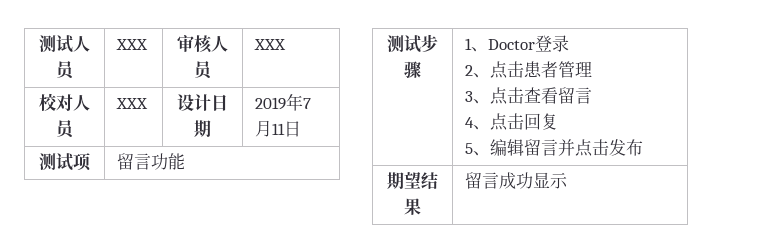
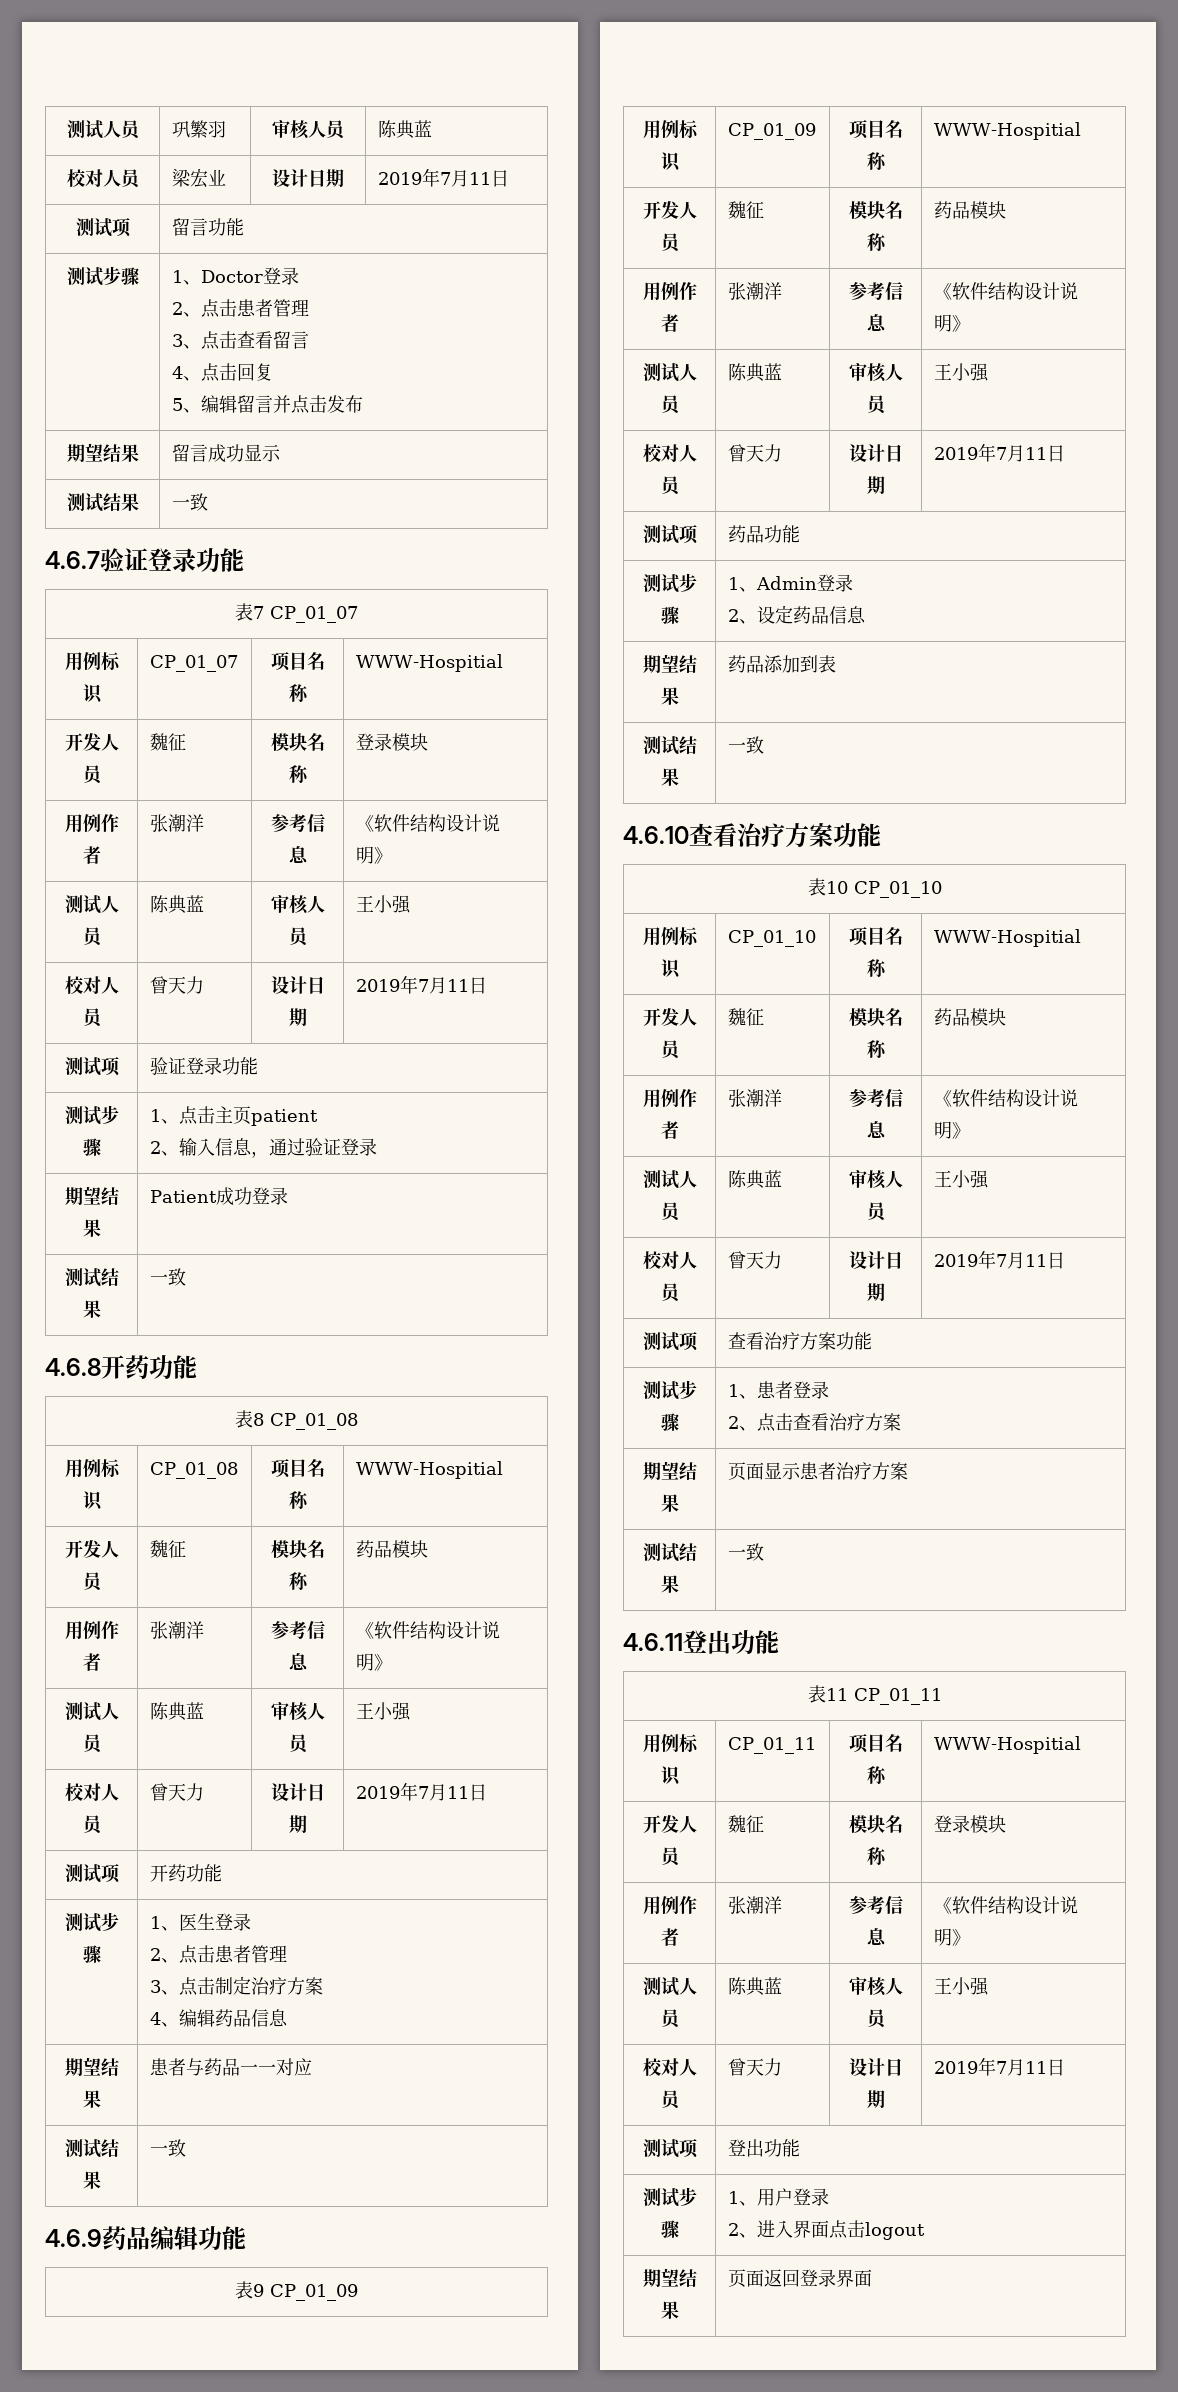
[39,35,90,53] [56,61,76,80] [116,39,149,50] [177,35,228,53] [194,61,214,80] [254,39,287,50] [39,93,90,111] [56,120,76,139] [116,98,149,109] 测试人员 | XXX | 审核人员 | XXX // 校对人员 | XXX -> [66,120,142,140] [171,120,226,138] [272,120,347,140] [377,120,432,139] [66,169,142,189] [171,168,226,188] 测试人员 | 巩繁羽 | 审核人员 | 陈典蓝 // 校对人员 | 梁宏业
(569, 180) none -> [66,493,139,512] [171,493,208,511] [45,548,244,572] [235,603,358,623] [64,652,121,671] [82,684,103,704] [149,655,238,672] [270,652,325,671] [288,684,309,702] [355,654,503,672] [64,733,119,751] [82,765,104,785] [149,733,186,751] [270,733,325,751] [288,765,309,783] [355,733,428,751] [64,814,119,833] [82,846,101,864] [149,814,204,832] [270,814,325,832] [288,846,309,864] [355,814,500,832] [355,846,392,864] [64,895,119,914] [82,927,104,947] [149,895,204,914] [270,895,325,914] [288,927,310,947] [355,895,411,914] [64,976,119,994] [82,1008,104,1028] [149,976,204,994] [270,976,325,994] [288,1008,307,1026] [355,975,487,994] [64,1057,120,1076] [149,1057,258,1075] [64,1105,119,1125] [82,1138,101,1156] [149,1106,318,1126] [149,1138,377,1158] [64,1186,119,1206] [82,1219,101,1237] [149,1187,288,1205] [64,1268,119,1287] [82,1300,101,1318] [149,1268,186,1286] [45,1355,197,1379] [235,1410,358,1430] [64,1459,121,1478] [82,1491,103,1511] [149,1462,238,1479] [270,1459,325,1478] [288,1491,309,1509] [355,1461,503,1479] [64,1540,119,1558] [82,1572,104,1592] [149,1540,186,1558] [270,1540,325,1558] [288,1572,309,1590] [355,1540,428,1558] [64,1621,119,1640] [82,1653,101,1671] [149,1621,204,1639] [270,1621,325,1639] [288,1653,309,1671] [355,1621,500,1639] [355,1653,392,1671] [64,1702,119,1721] [82,1734,104,1754] [149,1702,204,1721] [270,1702,325,1721] [288,1734,310,1754] [355,1702,411,1721] [64,1783,119,1801] [82,1815,104,1835] [149,1783,204,1801] [270,1783,325,1801] [288,1815,307,1833] [355,1782,487,1801] [64,1864,120,1883] [149,1864,222,1882] [64,1912,119,1932] [82,1945,101,1963] [149,1913,251,1931] [149,1945,287,1964] [149,1976,323,1996] [149,2009,288,2027] [64,2057,119,2077] [82,2090,101,2108] [149,2058,312,2076] [64,2139,119,2158] [82,2171,101,2189] [149,2139,186,2157] [45,2226,246,2250] [235,2281,358,2301] [642,120,699,139] [660,152,681,172] [727,123,816,140] [848,120,903,139] [866,152,887,170] [933,122,1081,140] [642,201,697,219] [660,233,682,253] [727,201,764,219] [848,201,903,219] [866,233,887,251] [933,201,1006,219] [642,282,697,301] [660,314,679,332] [727,282,782,300] [848,282,903,300] [866,314,887,332] [933,282,1078,300] [933,314,970,332] [642,363,697,382] [660,395,682,415] [727,363,782,382] [848,363,903,382] [866,395,888,415] [933,363,989,382] [642,444,697,462] [660,476,682,496] [727,444,782,462] [848,444,903,462] [866,476,885,494] [933,443,1065,462] [642,525,698,544] [727,525,800,543] [642,573,697,593] [660,606,679,624] [727,574,853,592] [727,605,866,624] [642,654,697,674] [660,687,679,705] [727,655,836,673] [642,736,697,755] [660,768,679,786] [727,736,764,754] [623,823,881,848] [807,878,942,898] [642,927,699,946] [660,959,681,979] [727,930,816,947] [848,927,903,946] [866,959,887,977] [933,929,1081,947] [642,1008,697,1026] [660,1040,682,1060] [727,1008,764,1026] [848,1008,903,1026] [866,1040,887,1058] [933,1008,1006,1026] [642,1089,697,1108] [660,1121,679,1139] [727,1089,782,1107] [848,1089,903,1107] [866,1121,887,1139] [933,1089,1078,1107] [933,1121,970,1139] [642,1170,697,1189] [660,1202,682,1222] [727,1170,782,1189] [848,1170,903,1189] [866,1202,888,1222] [933,1170,989,1189] [642,1251,697,1269] [660,1283,682,1303] [727,1251,782,1269] [848,1251,903,1269] [866,1283,885,1301] [933,1250,1065,1269] [642,1332,698,1351] [727,1332,872,1350] [642,1380,697,1400] [660,1413,679,1431] [727,1381,829,1399] [727,1413,901,1432] [642,1461,697,1481] [660,1494,679,1512] [727,1462,908,1481] [642,1543,697,1562] [660,1575,679,1593] [727,1543,764,1561] [623,1630,779,1654] [807,1685,942,1705] [642,1734,699,1753] [660,1766,681,1786] [727,1737,816,1754] [848,1734,903,1753] [866,1766,887,1784] [933,1736,1081,1754] [642,1815,697,1833] [660,1847,682,1867] [727,1815,764,1833] [848,1815,903,1833] [866,1847,887,1865] [933,1815,1006,1833] [642,1896,697,1915] [660,1928,679,1946] [727,1896,782,1914] [848,1896,903,1914] [866,1928,887,1946] [933,1896,1078,1914] [933,1928,970,1946] [642,1977,697,1996] [660,2009,682,2029] [727,1977,782,1996] [848,1977,903,1996] [866,2009,888,2029] [933,1977,989,1996] [642,2058,697,2076] [660,2090,682,2110] [727,2058,782,2076] [848,2058,903,2076] [866,2090,885,2108] [933,2057,1065,2076] [642,2139,698,2158] [727,2139,800,2157] [642,2187,697,2207] [660,2220,679,2238] [727,2188,829,2206] [727,2220,925,2240] [642,2268,697,2288] [660,2301,679,2319] [727,2269,872,2288] // 测试结果 | 一致 // 4.6.7验证登录功能 // 表7 CP_01_07 // 用例标识 | CP_01_07 | 项目名称 | WWW-Hospitial // 开发人员 | 魏征 | 模块名称 | 登录模块 // 用例作者 | 张潮洋 | 参考信息 | 《软件结构设计说明》 // 测试人员 | 陈典蓝 | 审核人员 | 王小强 // 校对人员 | 曾天力 | 设计日期 | 2019年7月11日 // 测试项 | 验证登录功能 // 测试步骤 | 1、点击主页patient // 2、输入信息，通过验证登录 // 期望结果 | Patient成功登录 // 测试结果 | 一致 // 4.6.8开药功能 // 表8 CP_01_08 // 用例标识 | CP_01_08 | 项目名称 | WWW-Hospitial // 开发人员 | 魏征 | 模块名称 | 药品模块 // 用例作者 | 张潮洋 | 参考信息 | 《软件结构设计说明》 // 测试人员 | 陈典蓝 | 审核人员 | 王小强 // 校对人员 | 曾天力 | 设计日期 | 2019年7月11日 // 测试项 | 开药功能 // 测试步骤 | 1、医生登录 // 2、点击患者管理 // 3、点击制定治疗方案 // 4、编辑药品信息 // 期望结果 | 患者与药品一一对应 // 测试结果 | 一致 // 4.6.9药品编辑功能 // 表9 CP_01_09 // 用例标识 | CP_01_09 | 项目名称 | WWW-Hospitial // 开发人员 | 魏征 | 模块名称 | 药品模块 // 用例作者 | 张潮洋 | 参考信息 | 《软件结构设计说明》 // 测试人员 | 陈典蓝 | 审核人员 | 王小强 // 校对人员 | 曾天力 | 设计日期 | 2019年7月11日 // 测试项 | 药品功能 // 测试步骤 | 1、Admin登录 // 2、设定药品信息 // 期望结果 | 药品添加到表 // 测试结果 | 一致 // 4.6.10查看治疗方案功能 // 表10 CP_01_10 // 用例标识 | CP_01_10 | 项目名称 | WWW-Hospitial // 开发人员 | 魏征 | 模块名称 | 药品模块 // 用例作者 | 张潮洋 | 参考信息 | 《软件结构设计说明》 // 测试人员 | 陈典蓝 | 审核人员 | 王小强 // 校对人员 | 曾天力 | 设计日期 | 2019年7月11日 // 测试项 | 查看治疗方案功能 // 测试步骤 | 1、患者登录 // 2、点击查看治疗方案 // 期望结果 | 页面显示患者治疗方案 // 测试结果 | 一致 // 4.6.11登出功能 // 表11 CP_01_11 // 用例标识 | CP_01_11 | 项目名称 | WWW-Hospitial // 开发人员 | 魏征 | 模块名称 | 登录模块 // 用例作者 | 张潮洋 | 参考信息 | 《软件结构设计说明》 // 测试人员 | 陈典蓝 | 审核人员 | 王小强 // 校对人员 | 曾天力 | 设计日期 | 2019年7月11日 // 测试项 | 登出功能 // 测试步骤 | 1、用户登录 // 2、进入界面点击logout // 期望结果 | 页面返回登录界面

